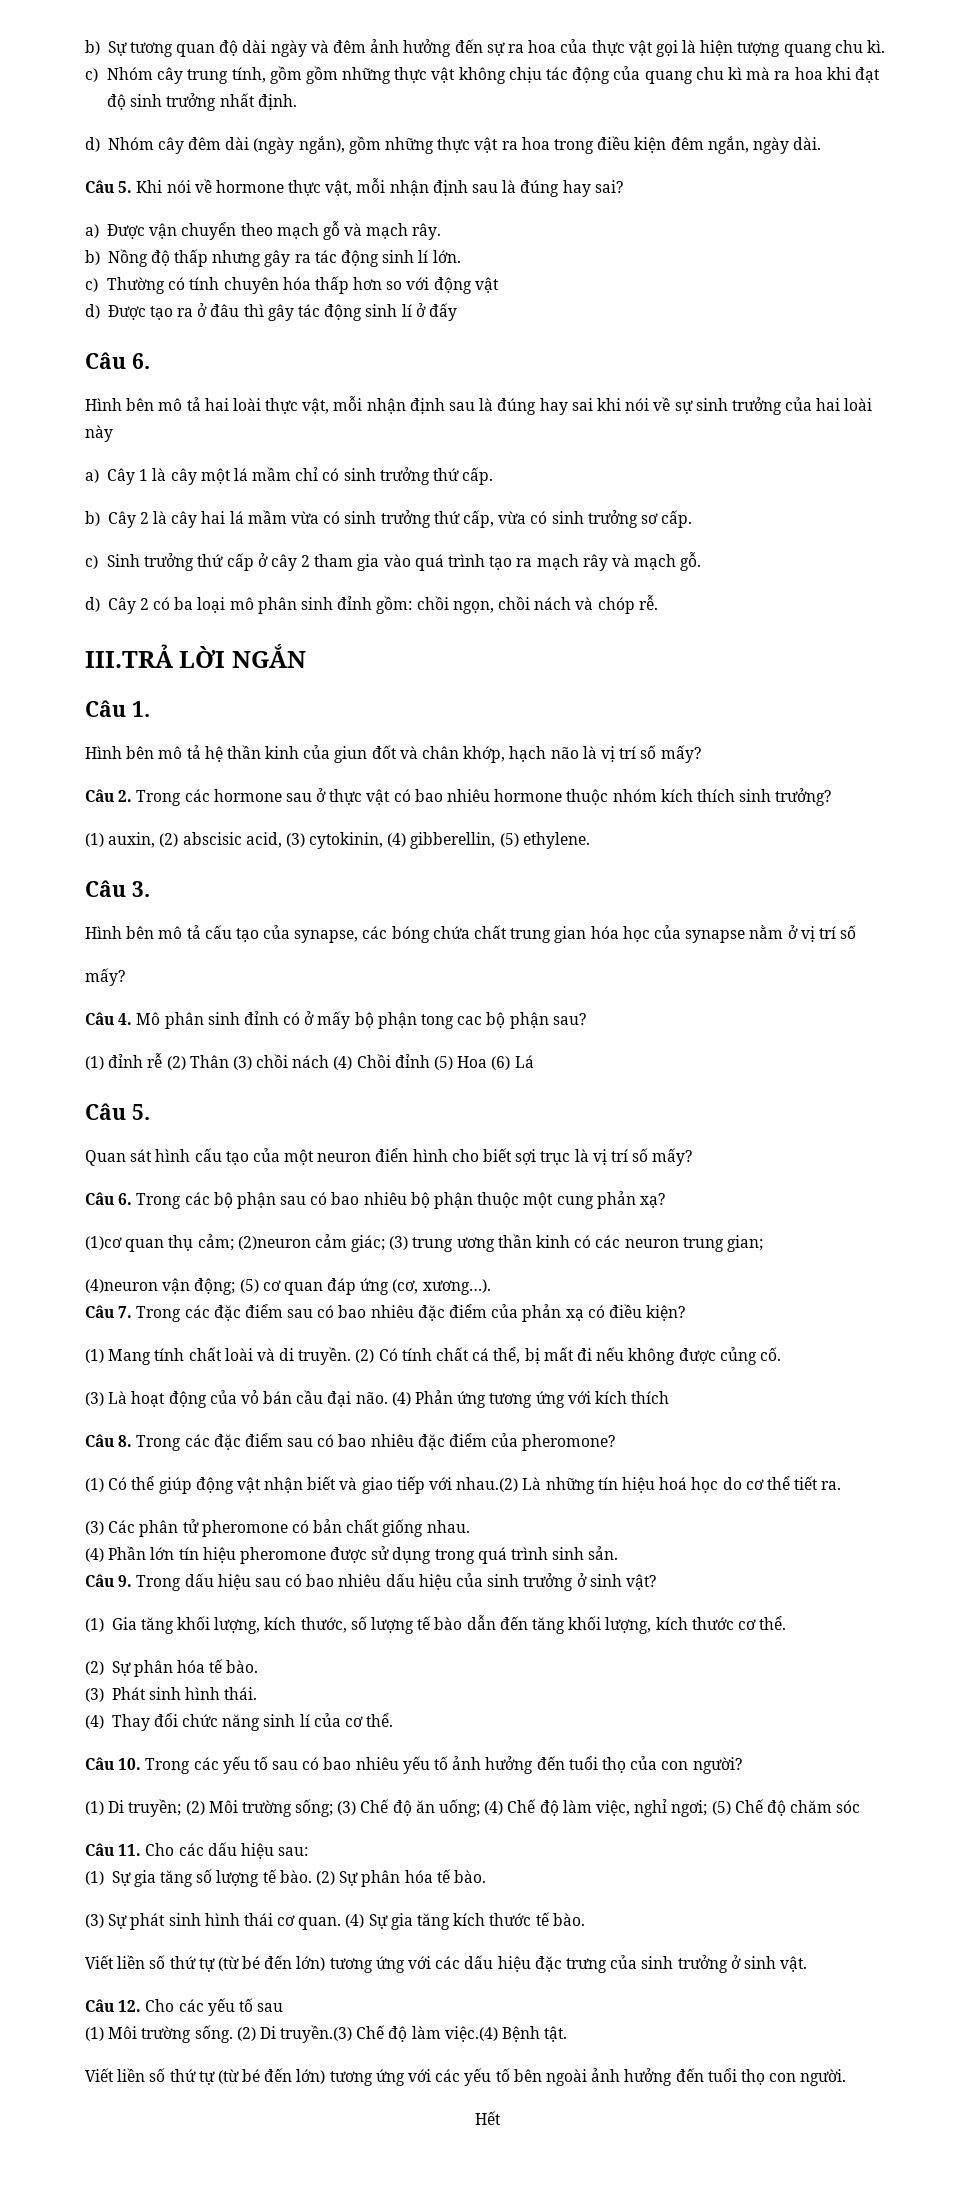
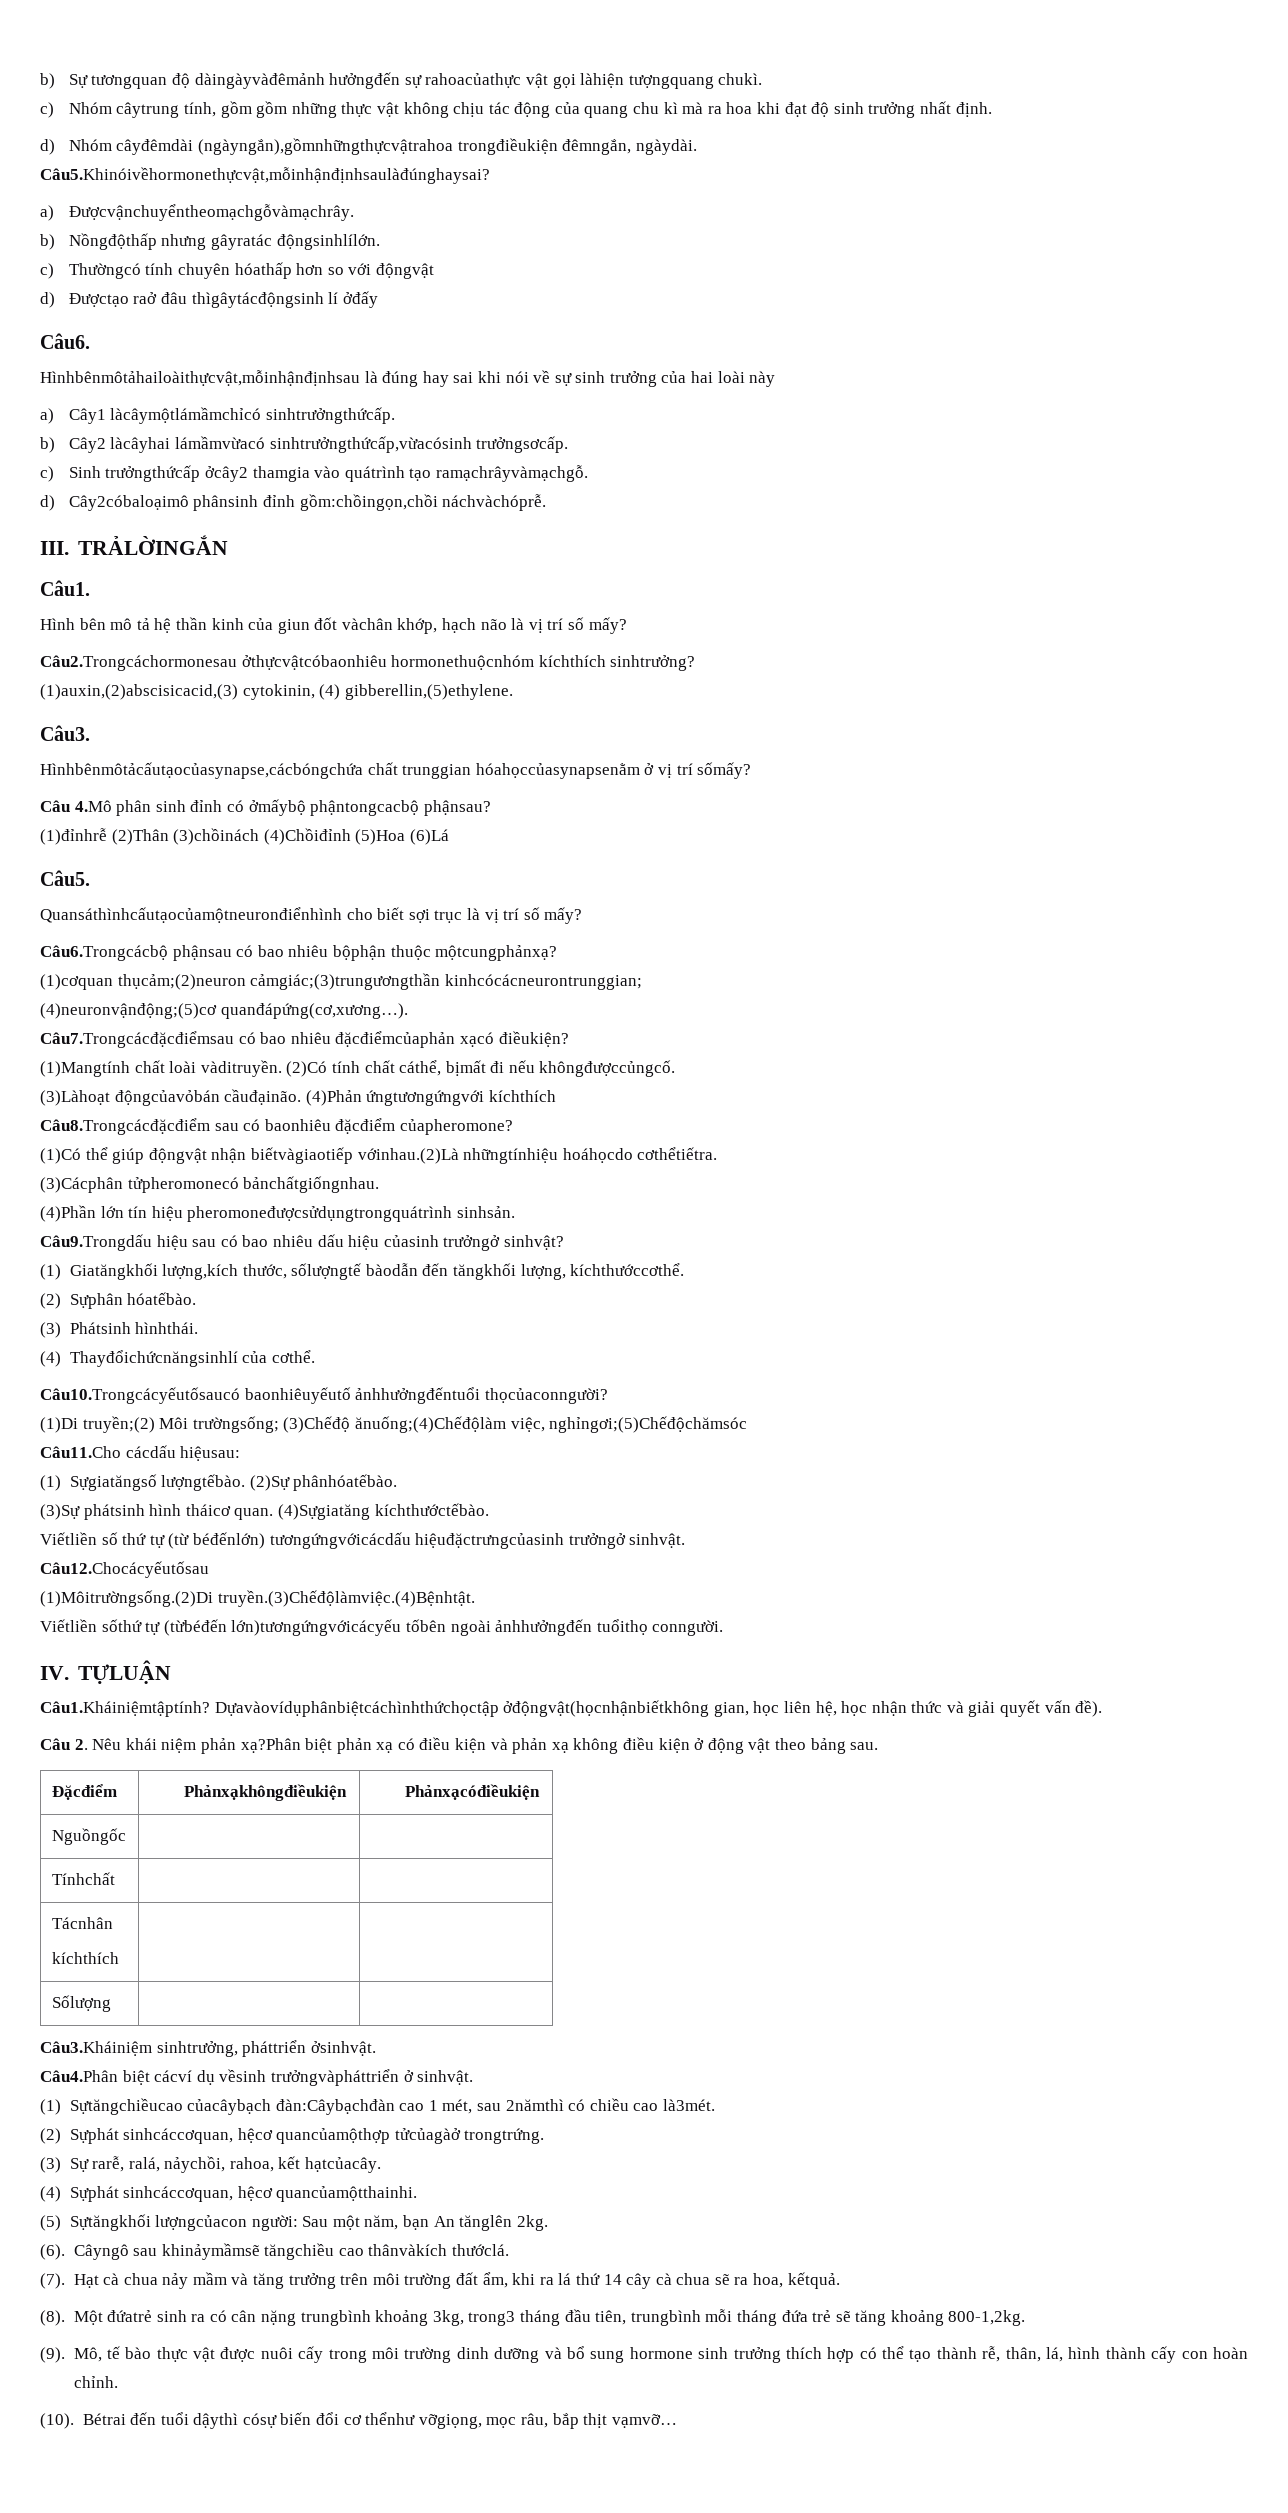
[129,39,886,57] tương quan độ dài ngày và đêm ảnh hưởng đến sự ra hoa của thực vật gọi là hiện tượng quang chu kì. -> [91,72,763,89] tươngquan độ dàingàyvàđêmảnh hưởngđến sự rahoacủathực vật gọi làhiện tượngquang chukì.
[157,67,229,84] cây trung -> [116,102,180,118] câytrung
[157,136,822,154] [85,178,623,197] [85,221,442,240] [85,249,461,267] [85,276,349,294] cây đêm dài (ngày ngắn), gồm những thực vật ra hoa trong điều kiện đêm ngắn, ngày dài. // Câu 5. Khi nói về hormone thực vật, mỗi nhận định sau là đúng hay sai? // a) Được vận chuyển theo mạch gỗ và mạch rây. // b) Nồng độ thấp nhưng gây ra tác động sinh lí lớn. // c) Thường có tính chuyên hóa thấp -> [116,138,697,155] [40,167,490,184] [40,204,354,221] [40,233,380,250] [40,262,292,279] câyđêmdài (ngàyngắn),gồmnhữngthựcvậtrahoa trongđiềukiện đêmngắn, ngàydài. // Câu5.Khinóivềhormonethựcvật,mỗinhậnđịnhsaulàđúnghaysai? // a) Đượcvậnchuyểntheomạchgỗvàmạchrây. // b) Nồngđộthấp nhưng gâyratác độngsinhlílớn. // c) Thườngcó tính chuyên hóathấp
[433,277,499,294] [85,303,457,321] [85,352,150,369] [85,396,476,414] động vật // d) Được tạo ra ở đâu thì gây tác động sinh lí ở đấy // Câu 6. // Hình bên mô tả hai loài thực vật, mỗi nhận định sau -> [375,263,434,279] [40,291,378,308] [40,333,90,349] [40,370,360,386] độngvật // d) Đượctạo raở đâu thìgâytácđộngsinh lí ởđấy // Câu6. // Hìnhbênmôtảhailoàithựcvật,mỗinhậnđịnhsau
[106,467,494,485] [85,510,693,528] [85,552,702,571] [85,595,658,614] [85,644,306,668] [85,700,150,717] Cây 1 là cây một lá mầm chỉ có sinh trưởng thứ cấp. // b) Cây 2 là cây hai lá mầm vừa có sinh trưởng thứ cấp, vừa có sinh trưởng sơ cấp. // c) Sinh trưởng thứ cấp ở cây 2 tham gia vào quá trình tạo ra mạch rây và mạch gỗ. // d) Cây 2 có ba loại mô phân sinh đỉnh gồm: chồi ngọn, chồi nách và chóp rễ. // III.TRẢ LỜI NGẮN // Câu 1. -> [68,407,395,424] [40,436,569,453] [40,465,588,482] [40,494,547,511] [40,535,228,555] [40,580,90,596] Cây1 làcâymộtlámầmchỉcó sinhtrưởngthứcấp. // b) Cây2 làcâyhai lámầmvừacó sinhtrưởngthứcấp,vừacósinh trưởngsơcấp. // c) Sinh trưởngthứcấp ởcây2 thamgia vào quátrình tạo ramạchrâyvàmạchgỗ. // d) Cây2cóbaloạimô phânsinh đỉnh gồm:chồingọn,chồi náchvàchóprễ. // III. TRẢLỜINGẮN // Câu1.
[399,746,460,759] và chân -> [341,618,393,630] vàchân
[85,788,832,806] [85,832,590,849] [85,880,150,897] [85,925,784,943] Câu 2. Trong các hormone sau ở thực vật có bao nhiêu hormone thuộc nhóm kích thích sinh trưởng? // (1) auxin, (2) abscisic acid, (3) cytokinin, (4) gibberellin, (5) ethylene. // Câu 3. // Hình bên mô tả cấu tạo của synapse, các bóng chứa chất trung gian hóa học của synapse nằm -> [40,655,696,671] [40,684,513,700] [40,725,90,741] [40,762,640,779] Câu2.Trongcáchormonesau ởthựcvậtcóbaonhiêu hormonethuộcnhóm kíchthích sinhtrưởng? // (1)auxin,(2)abscisicacid,(3) cytokinin, (4) gibberellin,(5)ethylene. // Câu3. // Hìnhbênmôtảcấutạocủasynapse,cácbóngchứa chất trunggian hóahọccủasynapsenằm
[840,925,857,939] [85,968,125,986] [85,1012,161,1025] số // mấy? // Câu 4. Mô -> [697,762,752,779] [40,800,112,812] sốmấy? // Câu 4.Mô
[304,1011,586,1029] [85,1053,534,1070] [85,1103,150,1120] [85,1148,448,1166] ở mấy bộ phận tong cac bộ phận sau? // (1) đỉnh rễ (2) Thân (3) chồi nách (4) Chồi đỉnh (5) Hoa (6) Lá // Câu 5. // Quan sát hình cấu tạo của một neuron điển hình -> [248,799,491,816] [40,828,449,845] [40,870,90,886] [40,907,342,923] ởmấybộ phậntongcacbộ phậnsau? // (1)đỉnhrễ (2)Thân (3)chồinách (4)Chồiđỉnh (5)Hoa (6)Lá // Câu5. // Quansáthìnhcấutạocủamộtneuronđiểnhình
[85,1191,665,1209] [85,1234,763,1252] [85,1278,491,1295] [85,1304,686,1322] [85,1347,781,1365] [85,1390,670,1408] [85,1433,616,1451] [85,1476,842,1494] [85,1519,470,1537] [85,1546,619,1564] [85,1573,214,1591] Câu 6. Trong các bộ phận sau có bao nhiêu bộ phận thuộc một cung phản xạ? // (1)cơ quan thụ cảm; (2)neuron cảm giác; (3) trung ương thần kinh có các neuron trung gian; // (4)neuron vận động; (5) cơ quan đáp ứng (cơ, xương…). // Câu 7. Trong các đặc điểm sau có bao nhiêu đặc điểm của phản xạ có điều kiện? // (1) Mang tính chất loài và di truyền. (2) Có tính chất cá thể, bị mất đi nếu không được củng cố. // (3) Là hoạt động của vỏ bán cầu đại não. (4) Phản ứng tương ứng với kích thích // Câu 8. Trong các đặc điểm sau có bao nhiêu đặc điểm của pheromone? // (1) Có thể giúp động vật nhận biết và giao tiếp với nhau.(2) Là những tín hiệu hoá học do cơ thể tiết ra. // (3) Các phân tử pheromone có bản chất giống nhau. // (4) Phần lớn tín hiệu pheromone được sử dụng trong quá trình sinh sản. // Câu 9. Trong dấu -> [40,945,558,961] [40,973,642,990] [40,1003,408,1019] [40,1031,569,1048] [40,1060,676,1077] [40,1089,556,1106] [40,1118,513,1135] [40,1147,718,1164] [40,1176,380,1193] [40,1205,515,1222] [40,1234,152,1251] Câu6.Trongcácbộ phậnsau có bao nhiêu bộphận thuộc mộtcungphảnxạ? // (1)cơquan thụcảm;(2)neuron cảmgiác;(3)trungươngthần kinhcócácneurontrunggian; // (4)neuronvậnđộng;(5)cơ quanđápứng(cơ,xương…). // Câu7.Trongcácđặcđiểmsau có bao nhiêu đặcđiểmcủaphản xạcó điềukiện? // (1)Mangtính chất loài vàditruyền. (2)Có tính chất cáthể, bịmất đi nếu khôngđượccủngcố. // (3)Làhoạt độngcủavỏbán cầuđạinão. (4)Phản ứngtươngứngvới kíchthích // Câu8.Trongcácđặcđiểm sau có baonhiêu đặcđiểm củapheromone? // (1)Có thể giúp độngvật nhận biếtvàgiaotiếp vớinhau.(2)Là nhữngtínhiệu hoáhọcdo cơthểtiếtra. // (3)Cácphân tửpheromonecó bảnchấtgiốngnhau. // (4)Phần lớn tín hiệu pheromoneđượcsửdụngtrongquátrình sinhsản. // Câu9.Trongdấu
[456,1573,656,1591] [85,1615,787,1634] [85,1659,259,1677] [85,1687,258,1702] [85,1713,394,1731] [85,1756,742,1774] [85,1799,861,1817] [85,1842,309,1859] [85,1869,486,1887] [85,1912,585,1930] [85,1955,808,1973] [85,1998,284,2016] [85,2025,568,2043] [85,2068,847,2086] [475,2111,501,2125] của sinh trưởng ở sinh vật? // (1) Gia tăng khối lượng, kích thước, số lượng tế bào dẫn đến tăng khối lượng, kích thước cơ thể. // (2) Sự phân hóa tế bào. // (3) Phát sinh hình thái. // (4) Thay đổi chức năng sinh lí của cơ thể. // Câu 10. Trong các yếu tố sau có bao nhiêu yếu tố ảnh hưởng đến tuổi thọ của con người? // (1) Di truyền; (2) Môi trường sống; (3) Chế độ ăn uống; (4) Chế độ làm việc, nghỉ ngơi; (5) Chế độ chăm sóc // Câu 11. Cho các dấu hiệu sau: // (1) Sự gia tăng số lượng tế bào. (2) Sự phân hóa tế bào. // (3) Sự phát sinh hình thái cơ quan. (4) Sự gia tăng kích thước tế bào. // Viết liền số thứ tự (từ bé đến lớn) tương ứng với các dấu hiệu đặc trưng của sinh trưởng ở sinh vật. // Câu 12. Cho các yếu tố sau // (1) Môi trường sống. (2) Di truyền.(3) Chế độ làm việc.(4) Bệnh tật. // Viết liền số thứ tự (từ bé đến lớn) tương ứng với các yếu tố bên ngoài ảnh hưởng đến tuổi thọ con người. // Hết -> [383,1235,564,1251] [40,1263,685,1280] [40,1292,197,1309] [40,1322,199,1338] [40,1350,315,1367] [40,1387,608,1404] [40,1416,748,1433] [40,1445,241,1461] [40,1474,398,1491] [40,1503,489,1520] [40,1532,686,1549] [40,1561,209,1578] [40,1590,475,1607] [40,1619,724,1636] [40,1660,171,1684] [40,1700,1103,1717] [40,1737,879,1754] [51,1784,117,1800] [184,1784,348,1801] [405,1784,541,1800] [51,1828,126,1845] [51,1872,115,1885] [51,1917,113,1929] [51,1952,119,1964] [51,1995,111,2012] [40,2040,376,2057] [40,2069,474,2086] [40,2098,715,2115] [40,2128,545,2144] [40,2156,382,2173] [40,2186,418,2202] [40,2214,548,2231] [40,2243,510,2260] [40,2272,840,2289] [40,2309,1026,2326] [40,2346,1248,2363] [73,2376,118,2388] [40,2412,677,2429] củasinh trưởngở sinhvật? // (1) Giatăngkhối lượng,kích thước, sốlượngtế bàodẫn đến tăngkhối lượng, kíchthướccơthể. // (2) Sựphân hóatếbào. // (3) Phátsinh hìnhthái. // (4) Thayđổichứcnăngsinhlí của cơthể. // Câu10.Trongcácyếutốsaucó baonhiêuyếutố ảnhhưởngđếntuổi thọcủaconngười? // (1)Di truyền;(2) Môi trườngsống; (3)Chếđộ ănuống;(4)Chếđộlàm việc, nghỉngơi;(5)Chếđộchămsóc // Câu11.Cho cácdấu hiệusau: // (1) Sựgiatăngsố lượngtếbào. (2)Sự phânhóatếbào. // (3)Sự phátsinh hình tháicơ quan. (4)Sựgiatăng kíchthướctếbào. // Viếtliền số thứ tự (từ béđếnlớn) tươngứngvớicácdấu hiệuđặctrưngcủasinh trưởngở sinhvật. // Câu12.Chocácyếutốsau // (1)Môitrườngsống.(2)Di truyền.(3)Chếđộlàmviệc.(4)Bệnhtật. // Viếtliền sốthứ tự (từbéđến lớn)tươngứngvớicácyếu tốbên ngoài ảnhhưởngđến tuổithọ conngười. // IV. TỰLUẬN // Câu1.Kháiniệmtậptính? Dựavàovídụphânbiệtcáchìnhthứchọctập ởđộngvật(họcnhậnbiếtkhông gian, học liên hệ, học nhận thức và giải quyết vấn đề). // Câu 2. Nêu khái niệm phản xạ?Phân biệt phản xạ có điều kiện và phản xạ không điều kiện ở động vật theo bảng sau. // Đặcđiểm | Phảnxạkhôngđiềukiện | Phảnxạcóđiềukiện // Nguồngốc | | // Tínhchất | | // Tácnhân // kíchthích | | // Sốlượng | | // Câu3.Kháiniệm sinhtrưởng, pháttriển ởsinhvật. // Câu4.Phân biệt cácví dụ vềsinh trưởngvàpháttriển ở sinhvật. // (1) Sựtăngchiềucao củacâybạch đàn:Câybạchđàn cao 1 mét, sau 2nămthì có chiều cao là3mét. // (2) Sựphát sinhcáccơquan, hệcơ quancủamộthợp tửcủagàở trongtrứng. // (3) Sự rarễ, ralá, nảychồi, rahoa, kết hạtcủacây. // (4) Sựphát sinhcáccơquan, hệcơ quancủamộtthainhi. // (5) Sựtăngkhối lượngcủacon người: Sau một năm, bạn An tănglên 2kg. // (6). Câyngô sau khinảymầmsẽ tăngchiều cao thânvàkích thướclá. // (7). Hạt cà chua nảy mầm và tăng trưởng trên môi trường đất ẩm, khi ra lá thứ 14 cây cà chua sẽ ra hoa, kếtquả. // (8). Một đứatrẻ sinh ra có cân nặng trungbình khoảng 3kg, trong3 tháng đầu tiên, trungbình mỗi tháng đứa trẻ sẽ tăng khoảng 800-1,2kg. // (9). Mô, tế bào thực vật được nuôi cấy trong môi trường dinh dưỡng và bổ sung hormone sinh trưởng thích hợp có thể tạo thành rễ, thân, lá, hình thành cấy con hoàn chỉnh. // (10). Bétrai đến tuổi dậythì cósự biến đổi cơ thểnhư vỡgiọng, mọc râu, bắp thịt vạmvỡ…

